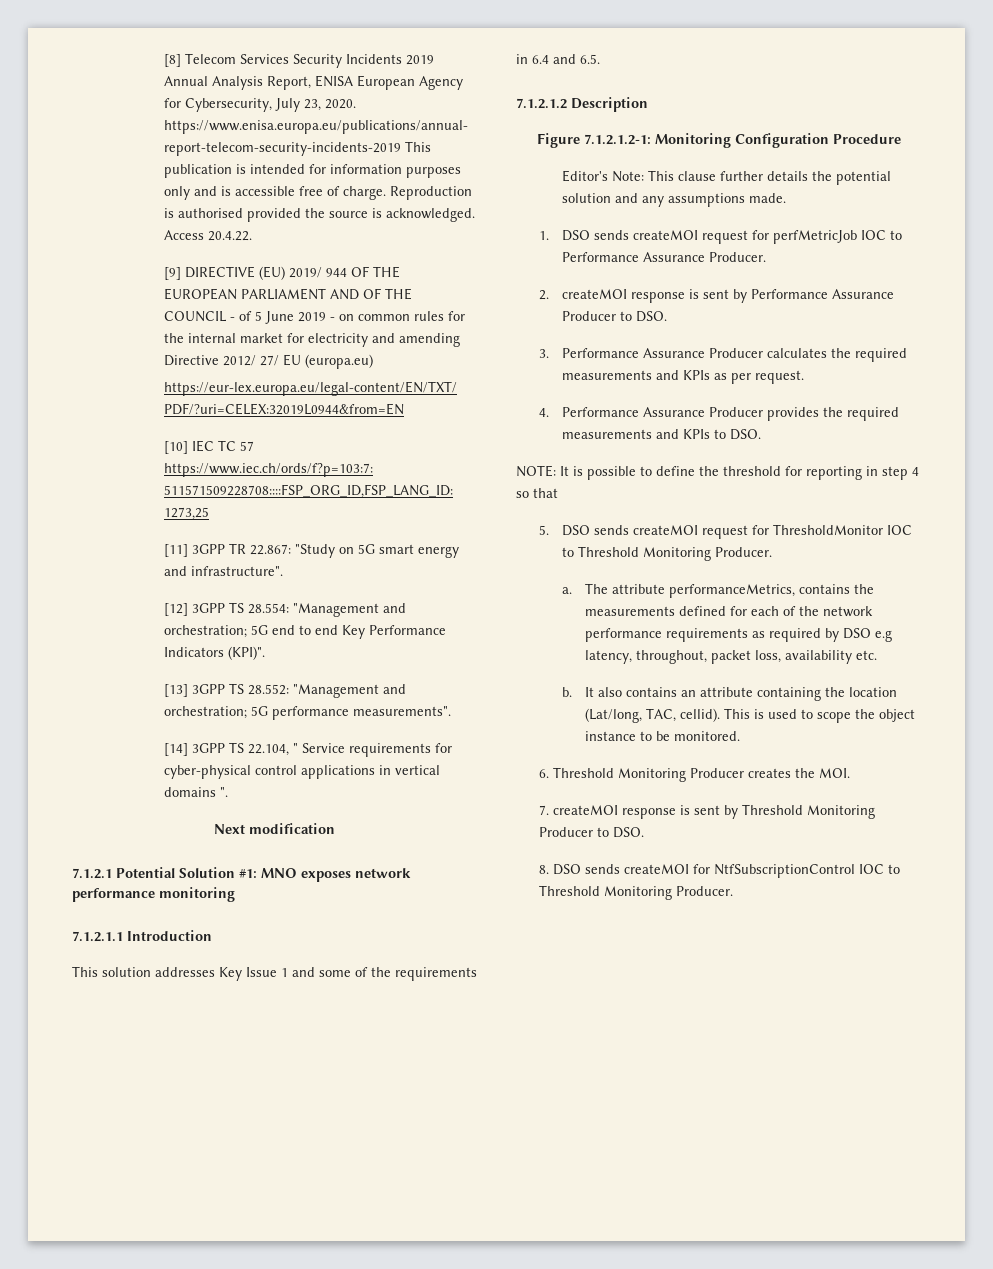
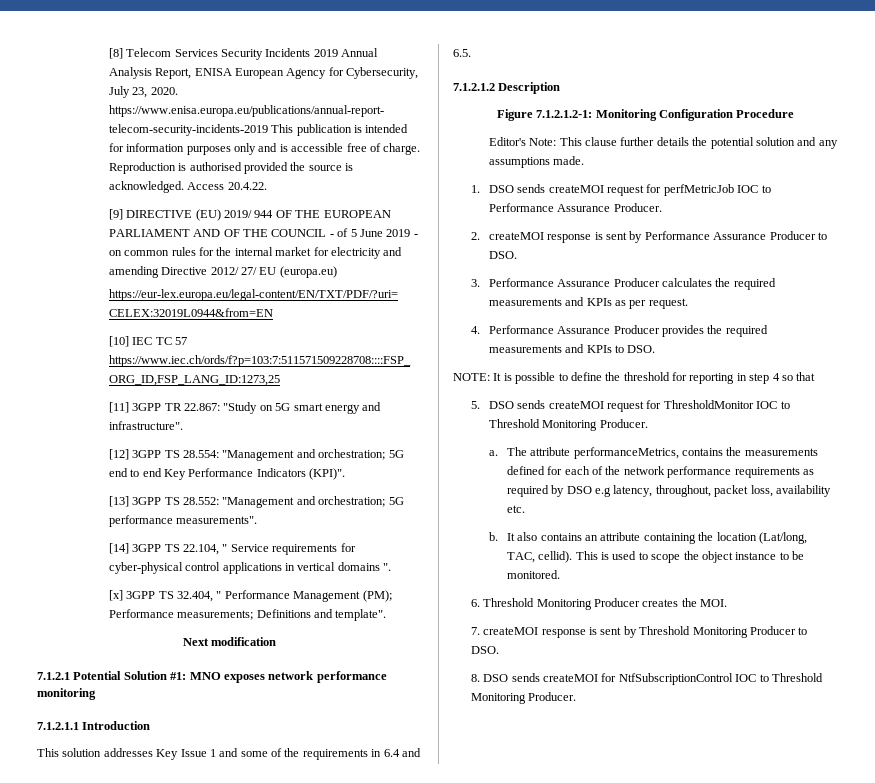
(229, 792) none -> [108,590,392,602] [108,609,387,621] // [x] 3GPP TS 32.404, " Performance Management (PM); Performance measurements; Definitions and template".

